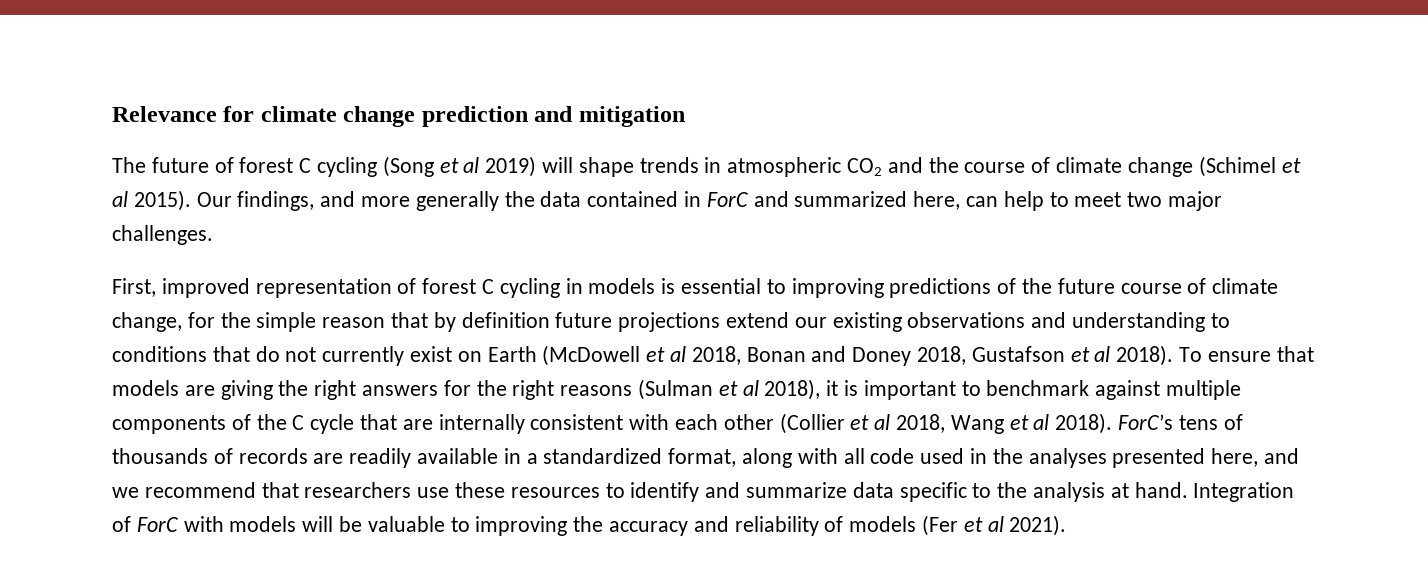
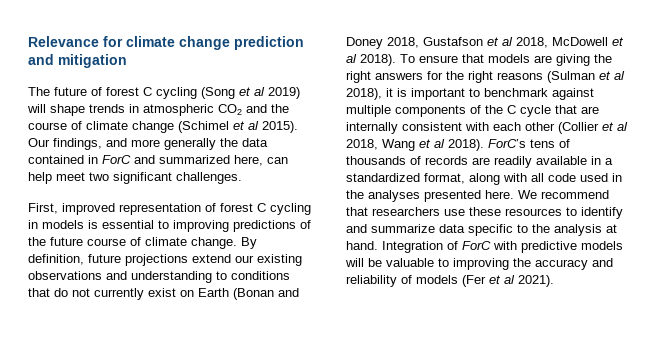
[1049,192,1069,207] to -> (52, 178) none
[1168,191,1223,211] major -> [113,172,172,184] significant
[112,312,550,332] change, for the simple reason that by definition -> [191,237,257,249] [28,254,84,265] change. By definition,
[542,345,806,366] (McDowell et al 2018, Bonan -> [233,288,274,300] (Bonan
(1111, 354) none -> [516,37,624,48] [346,54,357,63] 2018, McDowell et al
[1211,448,1300,467] [112,487,139,498] here, and we -> [485,190,537,199] here. We
(224, 524) none -> [521,241,577,253] predictive

